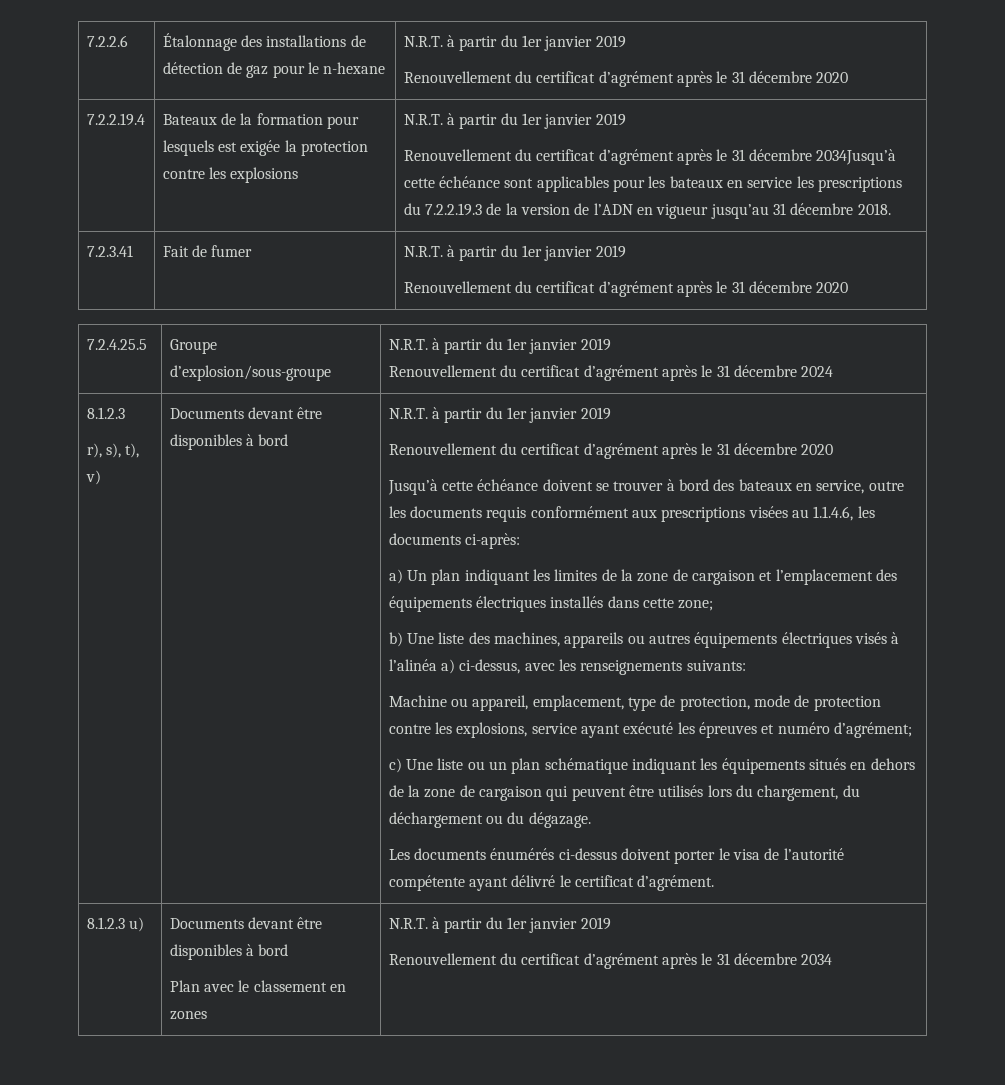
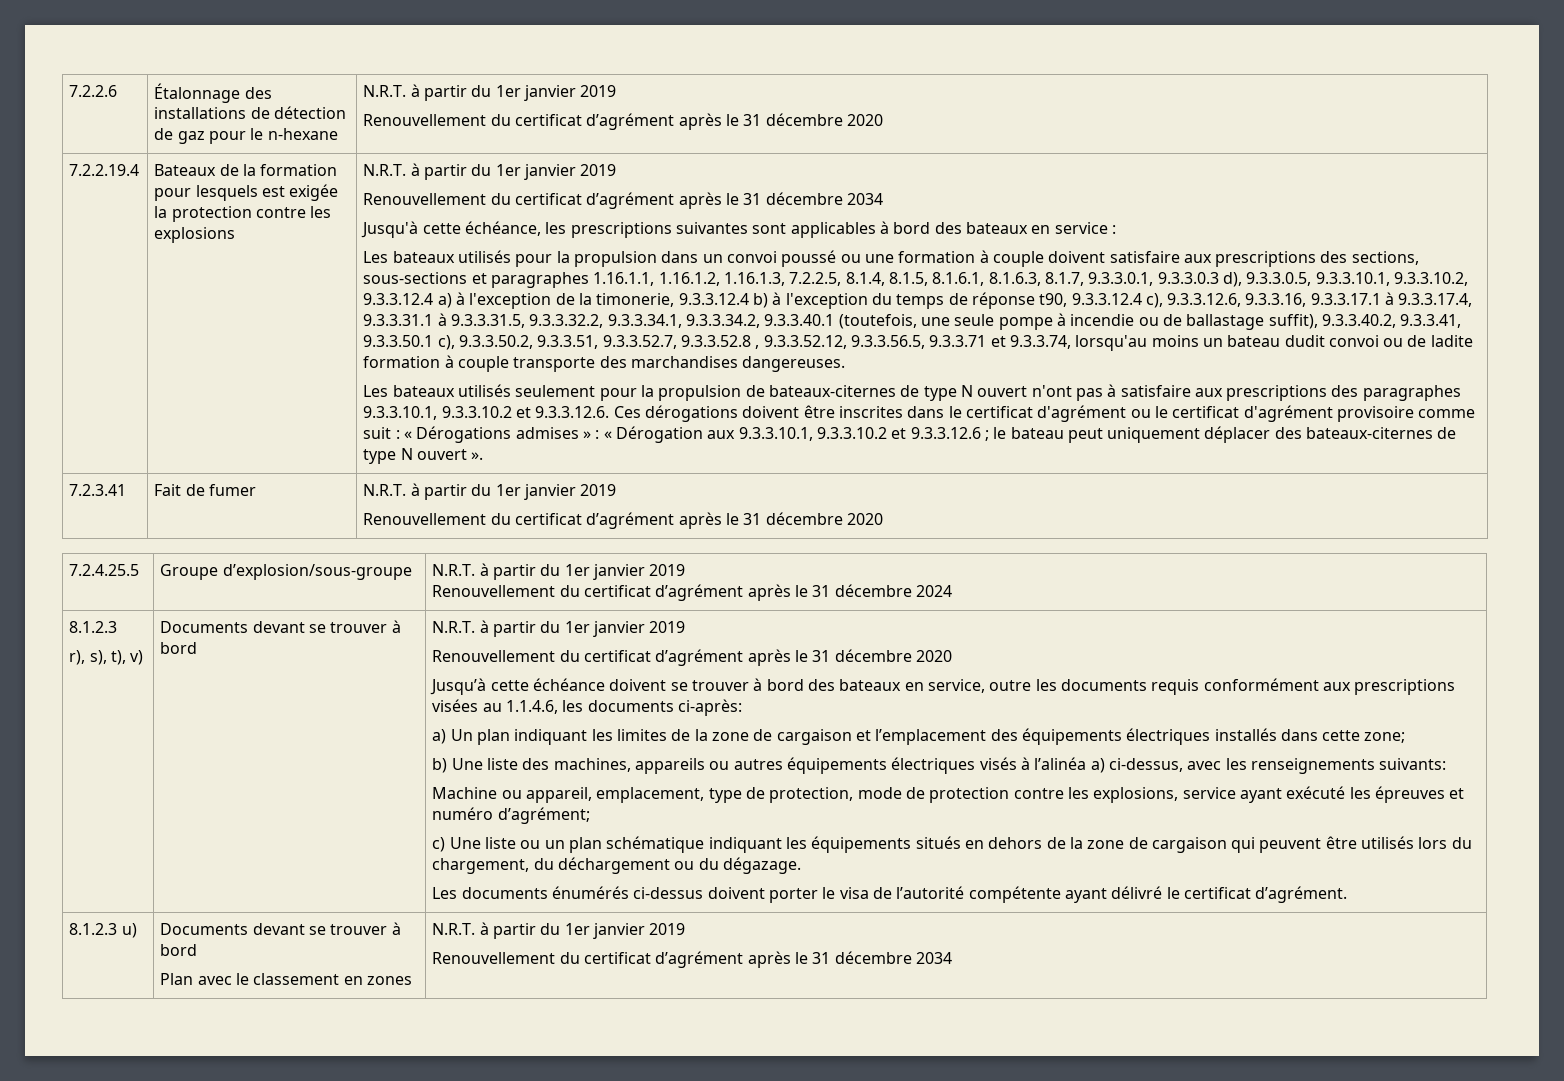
[816,149,897,165] [403,176,902,192] [403,203,891,219] 2034Jusqu’à cette échéance sont applicables pour les bateaux en service les prescriptions du 7.2.2.19.3 de la version de l’ADN en vigueur jusqu’au 31 décembre 2018. -> [846,193,883,205] [361,221,1116,238] [363,250,1419,267] [363,272,1468,288] [363,292,1473,309] [363,313,1462,330] [363,335,1473,351] [363,355,846,372] [363,384,1461,401] [363,405,1476,422] [363,426,1457,443] [363,448,484,464] 2034 // Jusqu'à cette échéance, les prescriptions suivantes sont applicables à bord des bateaux en service : // Les bateaux utilisés pour la propulsion dans un convoi poussé ou une formation à couple doivent satisfaire aux prescriptions des sections, sous-sections et paragraphes 1.16.1.1, 1.16.1.2, 1.16.1.3, 7.2.2.5, 8.1.4, 8.1.5, 8.1.6.1, 8.1.6.3, 8.1.7, 9.3.3.0.1, 9.3.3.0.3 d), 9.3.3.0.5, 9.3.3.10.1, 9.3.3.10.2, 9.3.3.12.4 a) à l'exception de la timonerie, 9.3.3.12.4 b) à l'exception du temps de réponse t90, 9.3.3.12.4 c), 9.3.3.12.6, 9.3.3.16, 9.3.3.17.1 à 9.3.3.17.4, 9.3.3.31.1 à 9.3.3.31.5, 9.3.3.32.2, 9.3.3.34.1, 9.3.3.34.2, 9.3.3.40.1 (toutefois, une seule pompe à incendie ou de ballastage suffit), 9.3.3.40.2, 9.3.3.41, 9.3.3.50.1 c), 9.3.3.50.2, 9.3.3.51, 9.3.3.52.7, 9.3.3.52.8 , 9.3.3.52.12, 9.3.3.56.5, 9.3.3.71 et 9.3.3.74, lorsqu'au moins un bateau dudit convoi ou de ladite formation à couple transporte des marchandises dangereuses. // Les bateaux utilisés seulement pour la propulsion de bateaux-citernes de type N ouvert n'ont pas à satisfaire aux prescriptions des paragraphes 9.3.3.10.1, 9.3.3.10.2 et 9.3.3.12.6. Ces dérogations doivent être inscrites dans le certificat d'agrément ou le certificat d'agrément provisoire comme suit : « Dérogations admises » : « Dérogation aux 9.3.3.10.1, 9.3.3.10.2 et 9.3.3.12.6 ; le bateau peut uniquement déplacer des bateaux-citernes de type N ouvert ».
[297,407,323,419] [169,434,242,450] être disponibles -> [309,622,388,633] se trouver
[297,917,323,929] [169,944,242,960] être disponibles -> [309,924,388,935] se trouver

